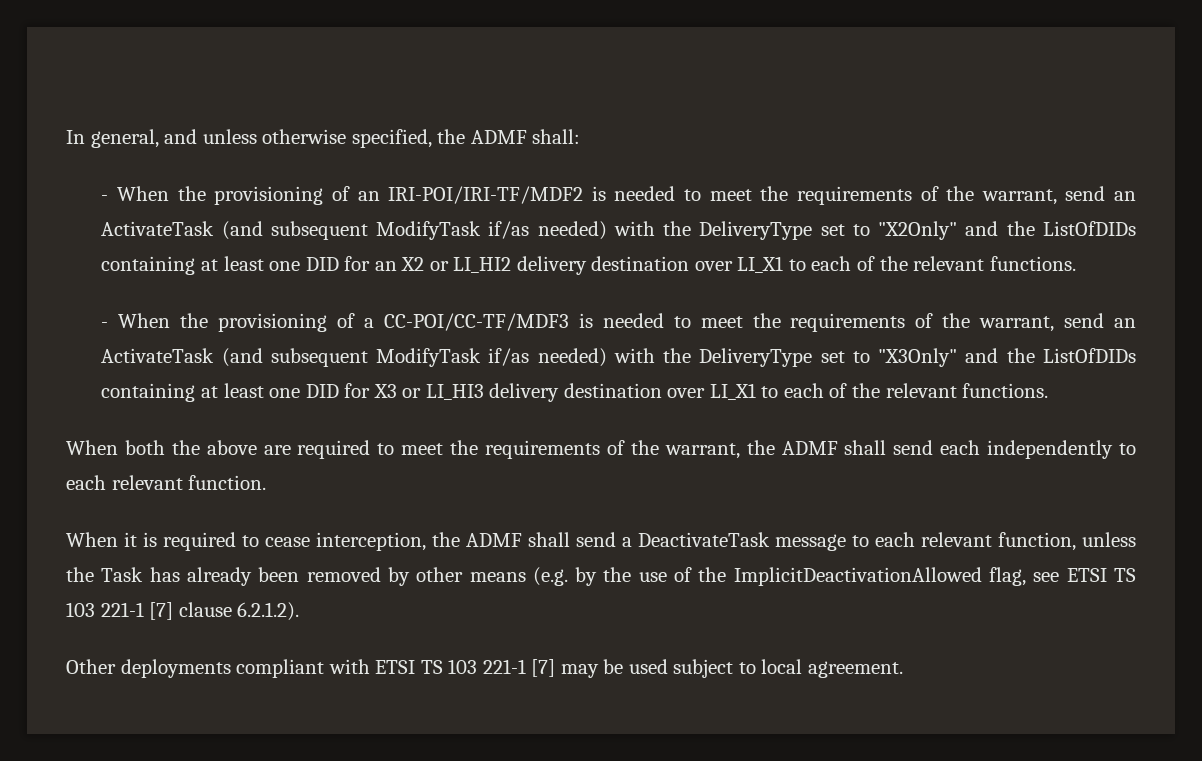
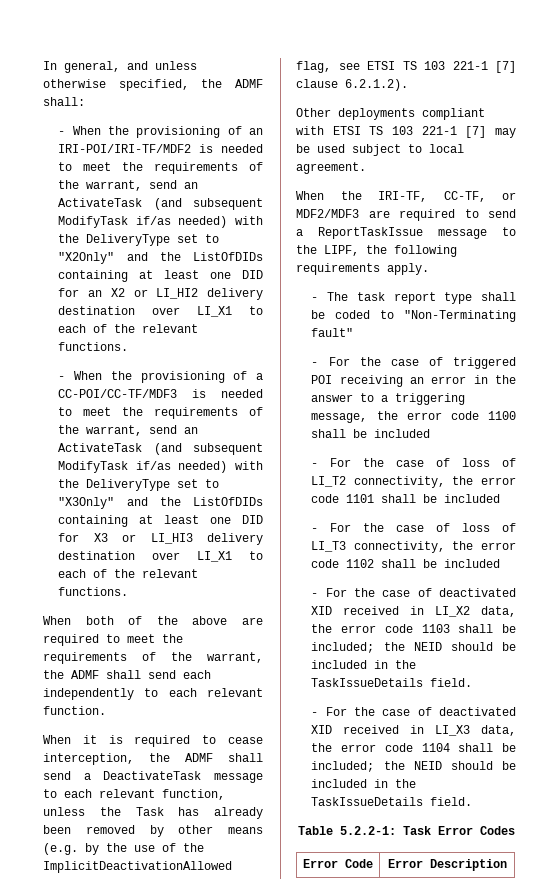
(165, 447) none -> [128,616,143,625] of
(904, 669) none -> [296,191,516,202] [296,209,516,221] [296,227,516,239] [296,245,457,257] [296,263,429,275] [311,292,516,304] [311,310,516,322] [311,328,354,337] [311,357,516,369] [311,375,516,387] [311,393,466,405] [311,411,516,423] [311,429,431,438] [311,458,516,467] [311,476,516,488] [311,494,501,503] [311,523,516,532] [311,541,516,553] [311,559,501,568] [311,588,516,597] [311,606,516,617] [311,624,516,633] [311,642,516,653] [311,660,417,669] [311,678,473,687] [311,707,516,716] [311,725,516,736] [311,743,516,752] [311,761,516,772] [311,779,417,788] [311,797,473,806] [297,826,515,835] [303,859,373,868] [387,859,507,871] // When the IRI-TF, CC-TF, or MDF2/MDF3 are required to send a ReportTaskIssue message to the LIPF, the following requirements apply. // - The task report type shall be coded to "Non-Terminating fault" // - For the case of triggered POI receiving an error in the answer to a triggering message, the error code 1100 shall be included // - For the case of loss of LI_T2 connectivity, the error code 1101 shall be included // - For the case of loss of LI_T3 connectivity, the error code 1102 shall be included // - For the case of deactivated XID received in LI_X2 data, the error code 1103 shall be included; the NEID should be included in the TaskIssueDetails field. // - For the case of deactivated XID received in LI_X3 data, the error code 1104 shall be included; the NEID should be included in the TaskIssueDetails field. // Table 5.2.2-1: Task Error Codes // Error Code | Error Description

